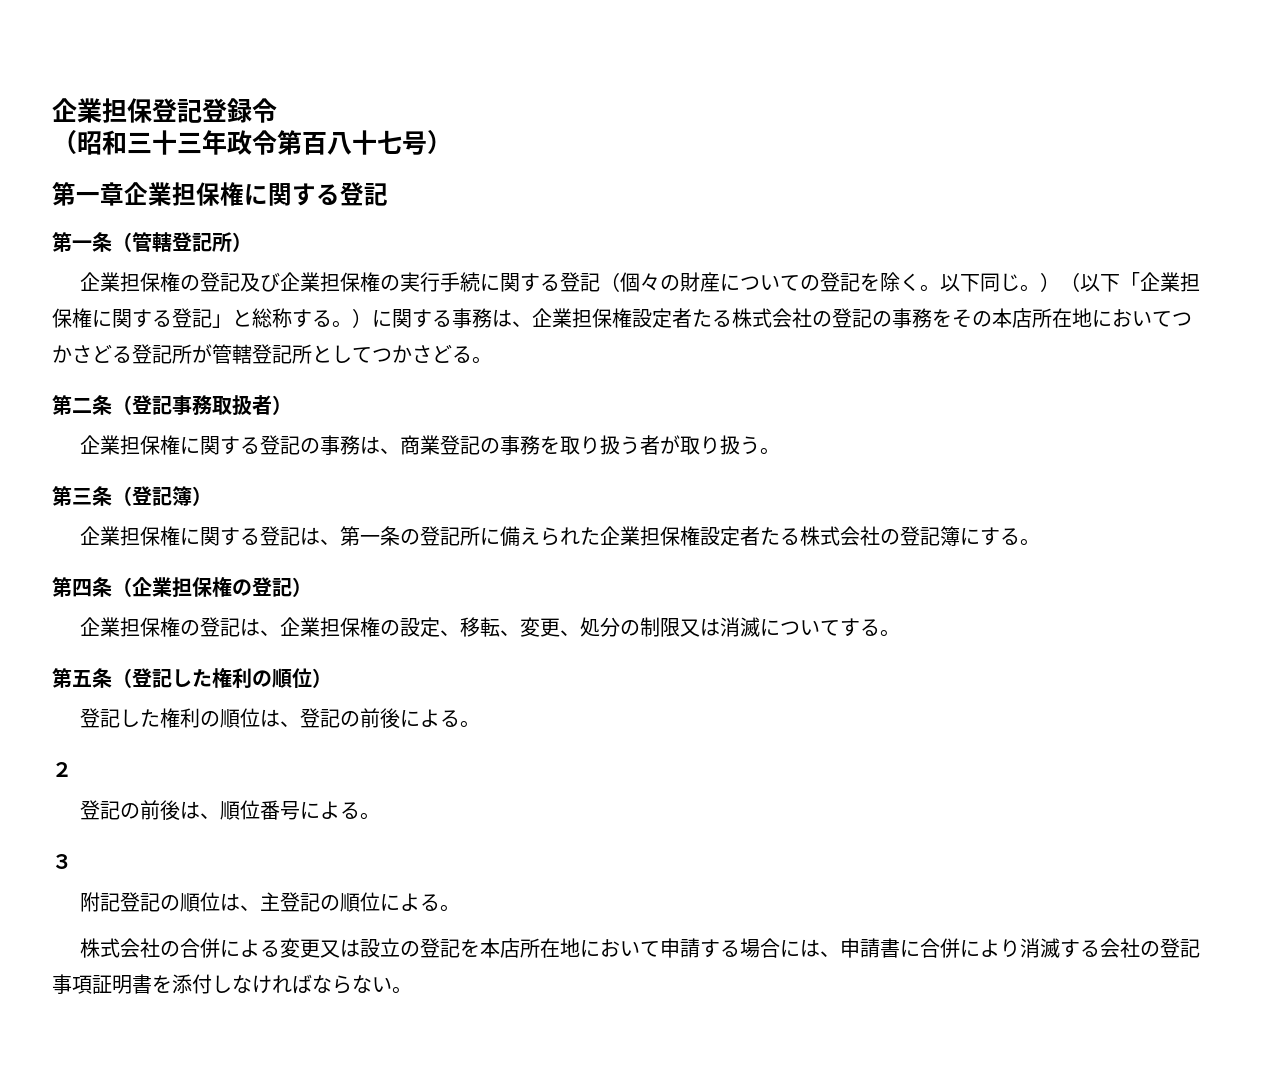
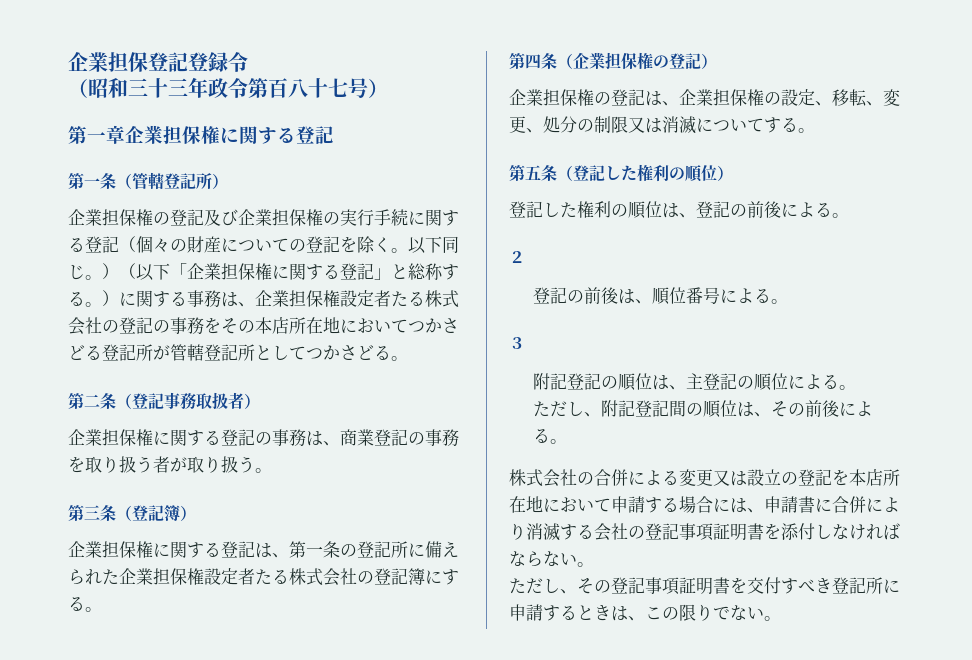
(461, 908) none -> [532,400,873,418] [532,428,567,444] // ただし、附記登記間の順位は、その前後による。
(412, 990) none -> [509,577,900,595] [509,604,781,621] // ただし、その登記事項証明書を交付すべき登記所に申請するときは、この限りでない。

